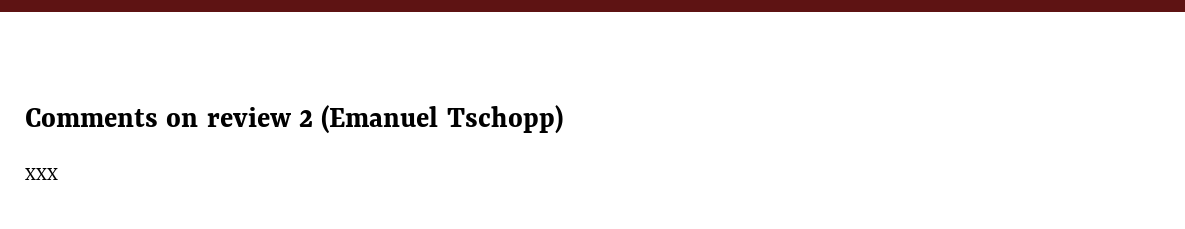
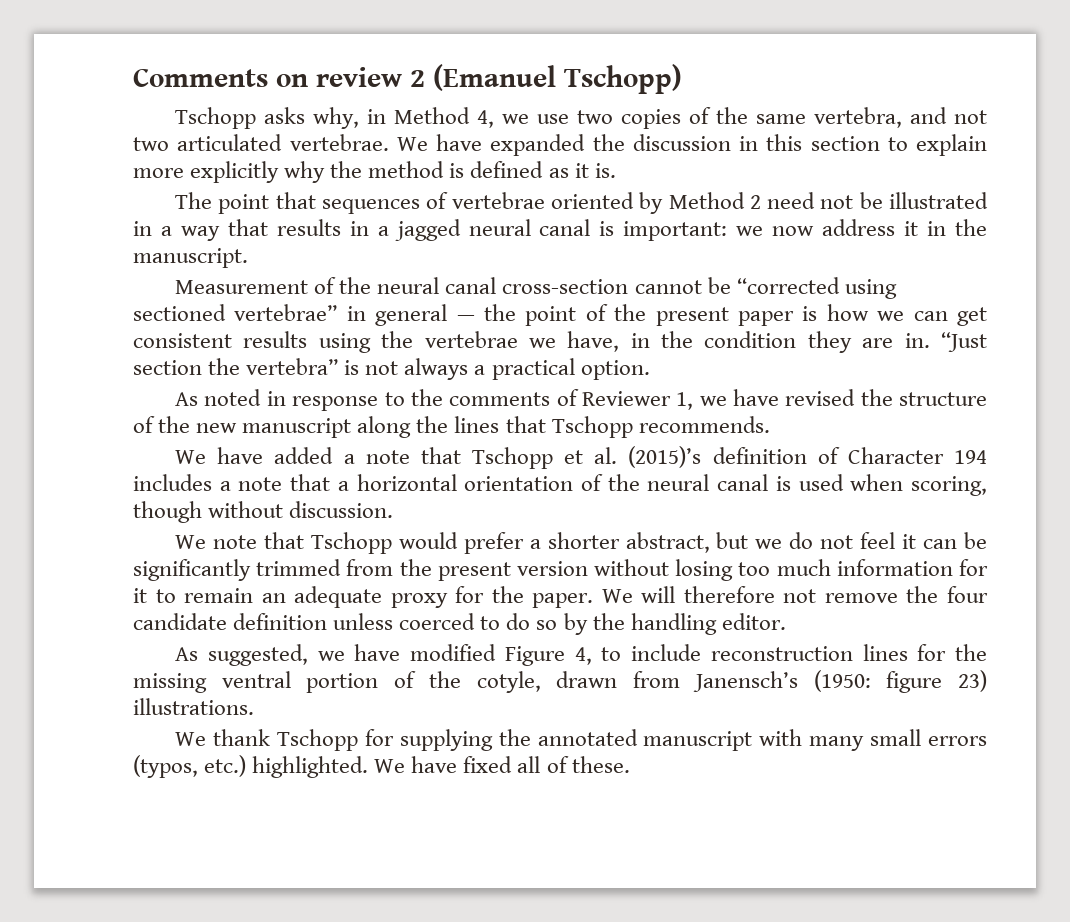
[25,168,58,180] XXX -> [175,107,987,129] [133,134,987,156] [133,161,616,183] [175,192,988,214] [133,219,988,241] [133,248,248,268] [175,277,897,299] [133,304,987,326] [133,331,987,353] [133,358,650,380] [175,389,987,411] [133,416,770,438] [175,446,988,469] [133,474,987,496] [133,501,394,523] [175,532,988,554] [133,559,988,581] [133,586,988,608] [133,613,786,635] [175,644,988,666] [133,670,988,693] [133,698,254,715] [175,729,987,751] [133,755,630,778] Tschopp asks why, in Method 4, we use two copies of the same vertebra, and not two articulated vertebrae. We have expanded the discussion in this section to explain more explicitly why the method is defined as it is. // The point that sequences of vertebrae oriented by Method 2 need not be illustrated in a way that results in a jagged neural canal is important: we now address it in the manuscript. // Measurement of the neural canal cross-section cannot be “corrected using sectioned vertebrae” in general — the point of the present paper is how we can get consistent results using the vertebrae we have, in the condition they are in. “Just section the vertebra” is not always a practical option. // As noted in response to the comments of Reviewer 1, we have revised the structure of the new manuscript along the lines that Tschopp recommends. // We have added a note that Tschopp et al. (2015)’s definition of Character 194 includes a note that a horizontal orientation of the neural canal is used when scoring, though without discussion. // We note that Tschopp would prefer a shorter abstract, but we do not feel it can be significantly trimmed from the present version without losing too much information for it to remain an adequate proxy for the paper. We will therefore not remove the four candidate definition unless coerced to do so by the handling editor. // As suggested, we have modified Figure 4, to include reconstruction lines for the missing ventral portion of the cotyle, drawn from Janensch’s (1950: figure 23) illustrations. // We thank Tschopp for supplying the annotated manuscript with many small errors (typos, etc.) highlighted. We have fixed all of these.

